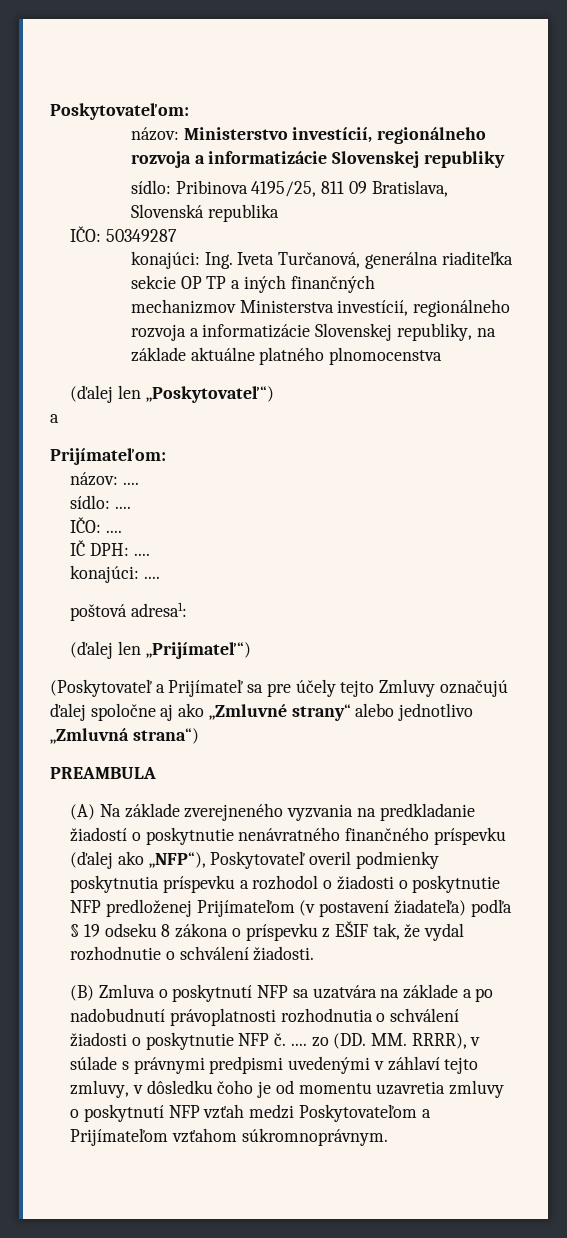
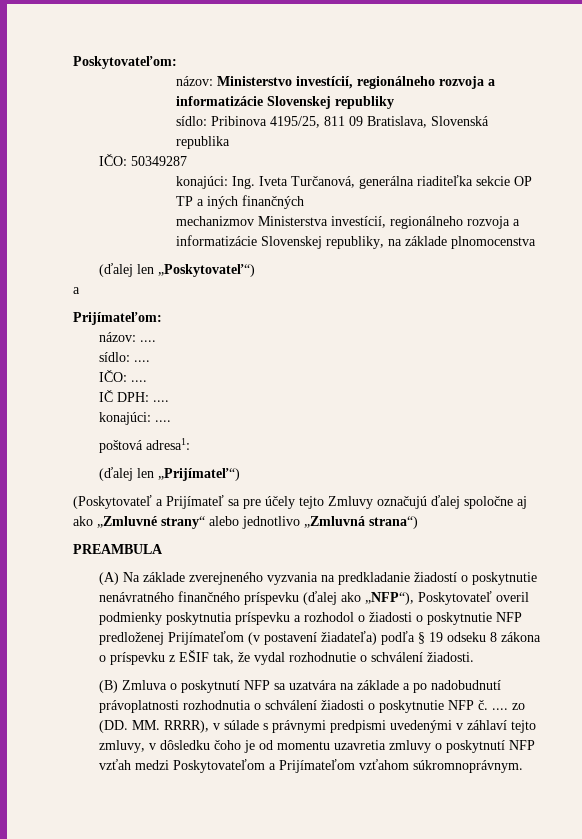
[190,347,325,365] aktuálne platného -> (447, 241) none

